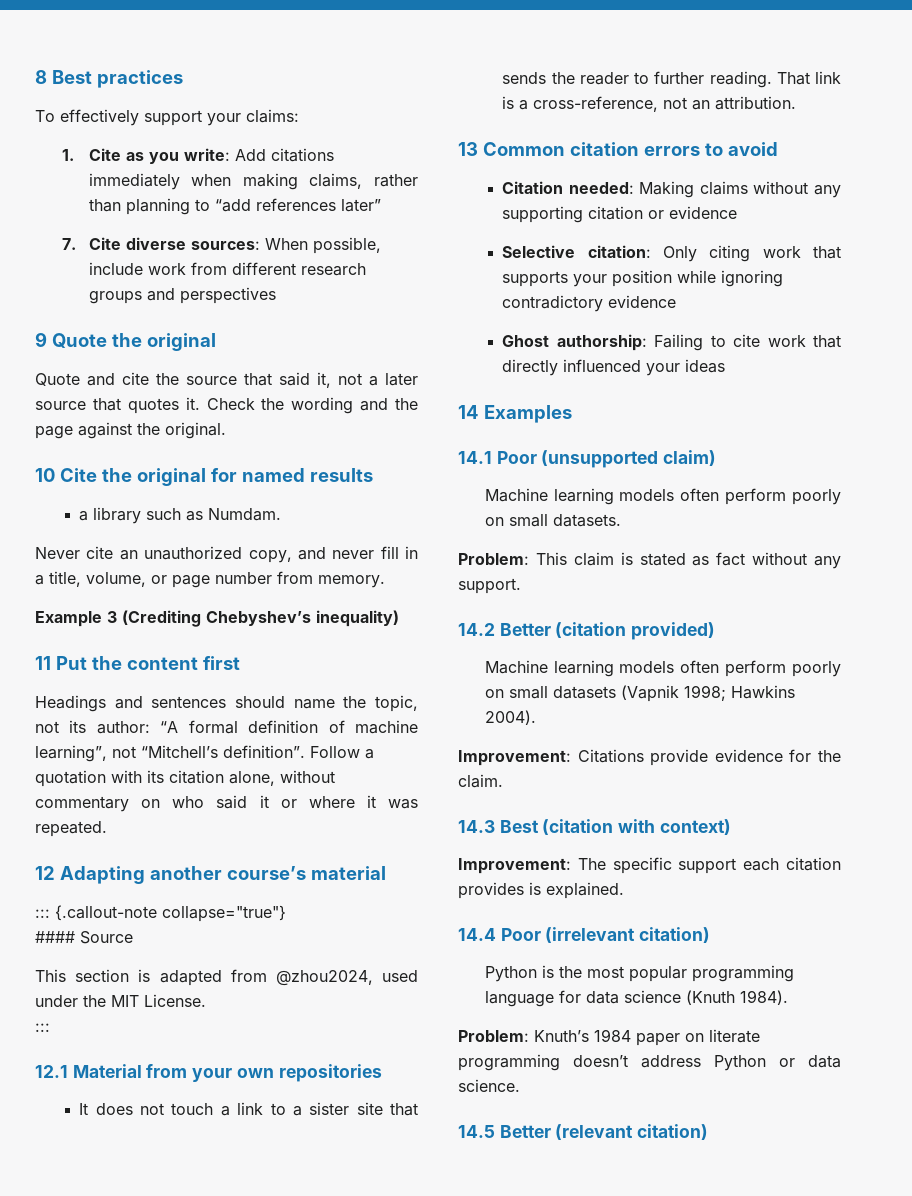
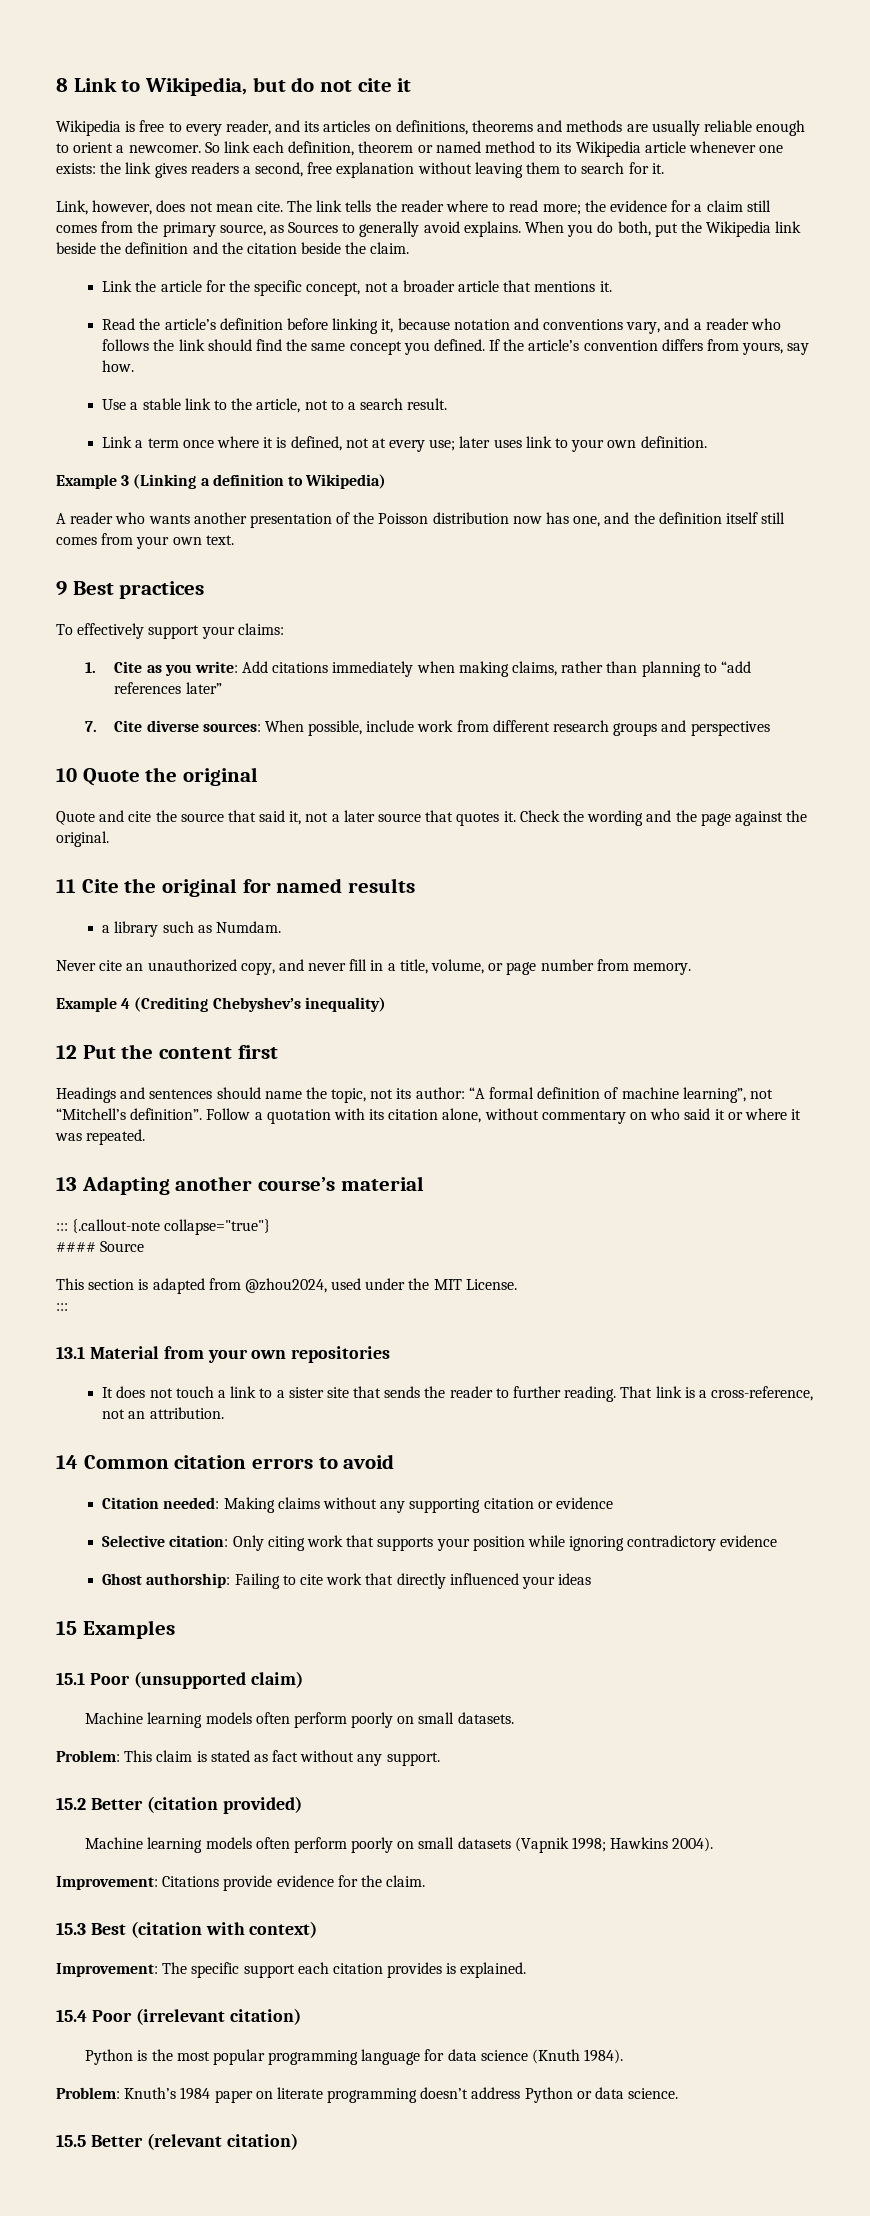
(47, 77) none -> [73,77,412,96] [56,120,806,136] [56,141,784,157] [56,162,664,178] [56,200,771,215] [56,221,802,237] [56,242,410,254] [102,280,612,296] [102,318,781,334] [102,339,810,355] [102,360,135,372] [102,398,448,413] [102,436,707,452] [56,474,387,489] [56,512,786,528] [56,533,234,549] [56,581,67,596] Link to Wikipedia, but do not cite it // Wikipedia is free to every reader, and its articles on definitions, theorems and methods are usually reliable enough to orient a newcomer. So link each definition, theorem or named method to its Wikipedia article whenever one exists: the link gives readers a second, free explanation without leaving them to search for it. // Link, however, does not mean cite. The link tells the reader where to read more; the evidence for a claim still comes from the primary source, as Sources to generally avoid explains. When you do both, put the Wikipedia link beside the definition and the citation beside the claim. // Link the article for the specific concept, not a broader article that mentions it. // Read the article’s definition before linking it, because notation and conventions vary, and a reader who follows the link should find the same concept you defined. If the article’s convention differs from yours, say how. // Use a stable link to the article, not to a search result. // Link a term once where it is defined, not at every use; later uses link to your own definition. // Example 3 (Linking a definition to Wikipedia) // A reader who wants another presentation of the Poisson distribution now has one, and the definition itself still comes from your own text. // 9
[35,332,47,347] 9 -> [56,768,77,782] 10
[35,468,55,482] 10 -> [56,879,76,893] 11
[107,611,117,623] 3 -> [121,998,131,1009] 4
[35,656,51,670] 11 -> [56,1045,77,1059] 12
[35,866,55,880] 12 -> [56,1177,77,1191] 13
[35,1065,68,1078] 12.1 -> [56,1346,85,1359] 13.1
[458,142,478,156] 13 -> [56,1455,78,1469] 14
[458,405,479,419] 14 -> [56,1621,77,1635] 15
[458,451,492,464] 14.1 -> [56,1672,85,1685] 15.1
[458,623,495,636] 14.2 -> [56,1797,86,1810] 15.2
[458,820,495,833] 14.3 -> [56,1922,86,1935] 15.3
[458,928,496,941] 14.4 -> [56,2009,87,2022] 15.4
[458,1125,495,1138] 14.5 -> [56,2134,86,2147] 15.5

